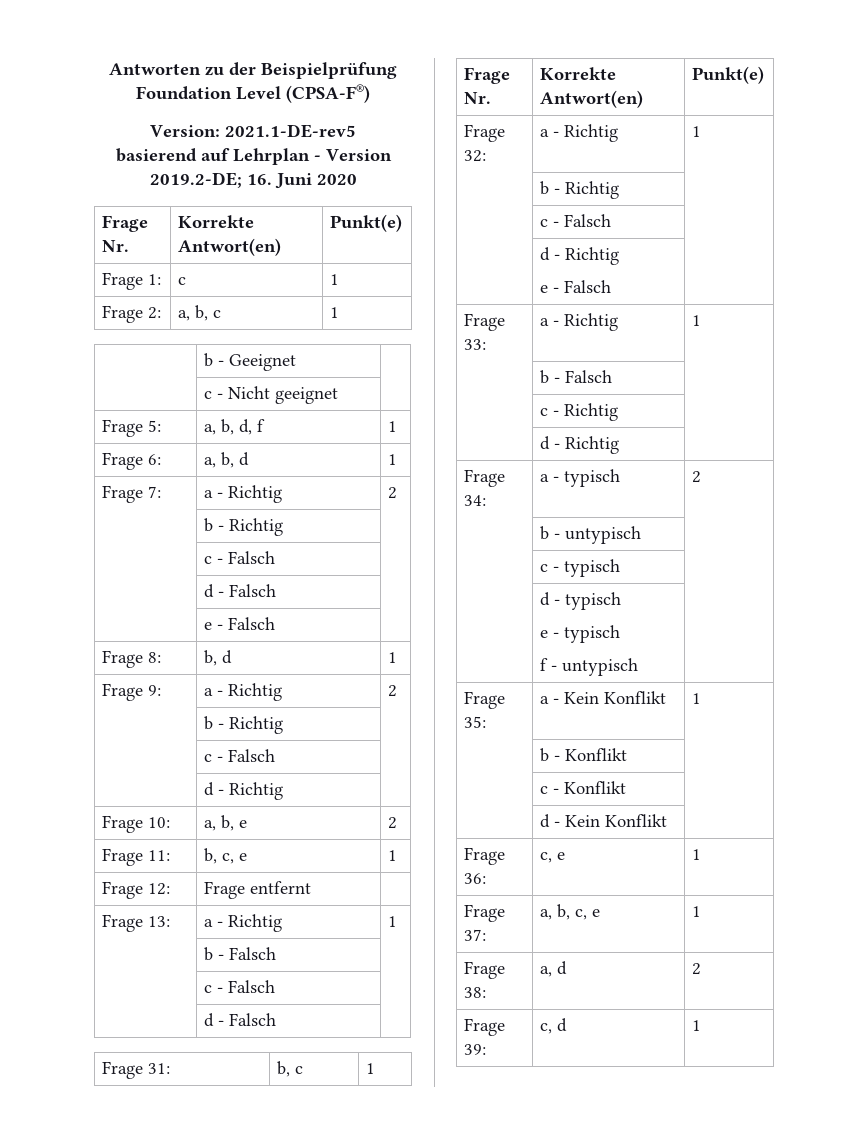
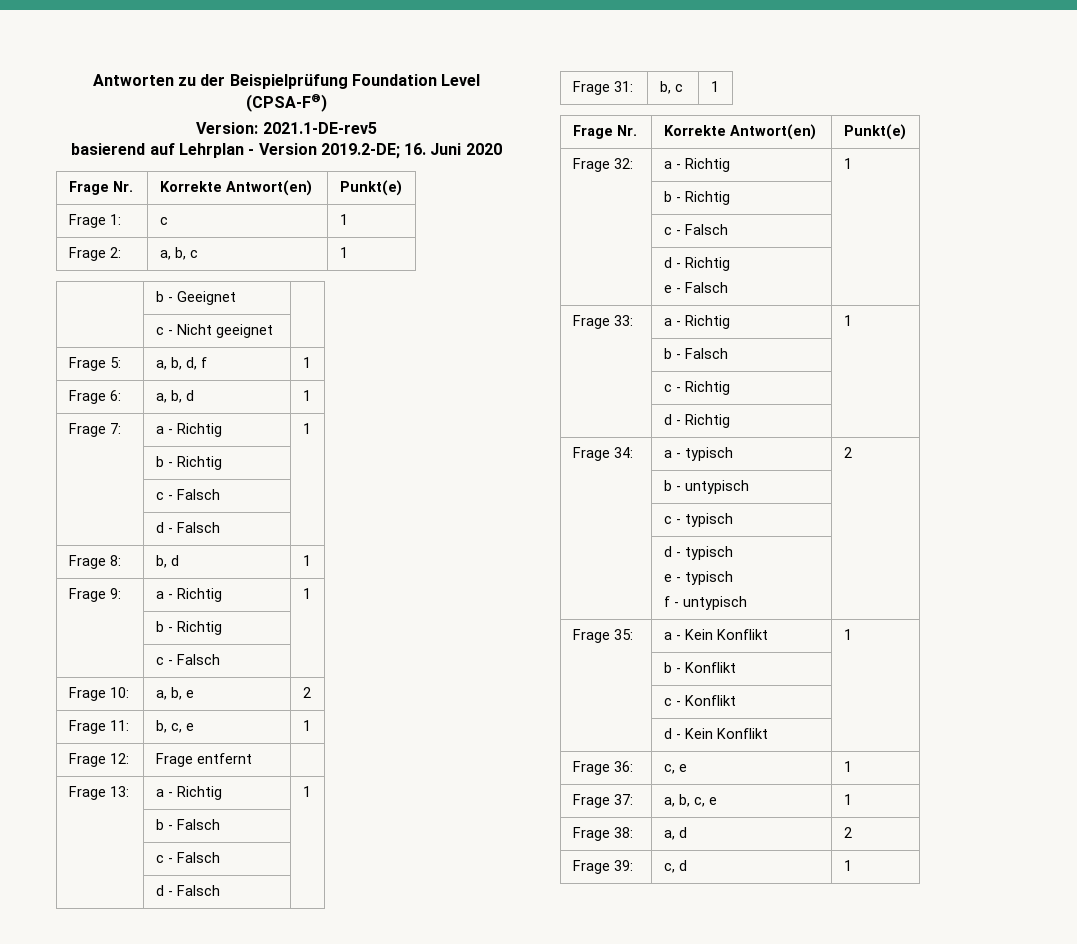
[387,487,397,499] 2 -> [302,423,311,434] 1
[203,617,275,630] // | e - Falsch | -> (220, 527) none
[387,685,397,697] [203,716,283,734] [203,749,275,762] [203,782,283,800] 2 // | b - Richtig | // | c - Falsch | // | d - Richtig | -> [302,588,311,599] [155,621,222,635] [155,654,220,665] 1 // | b - Richtig | // | c - Falsch |

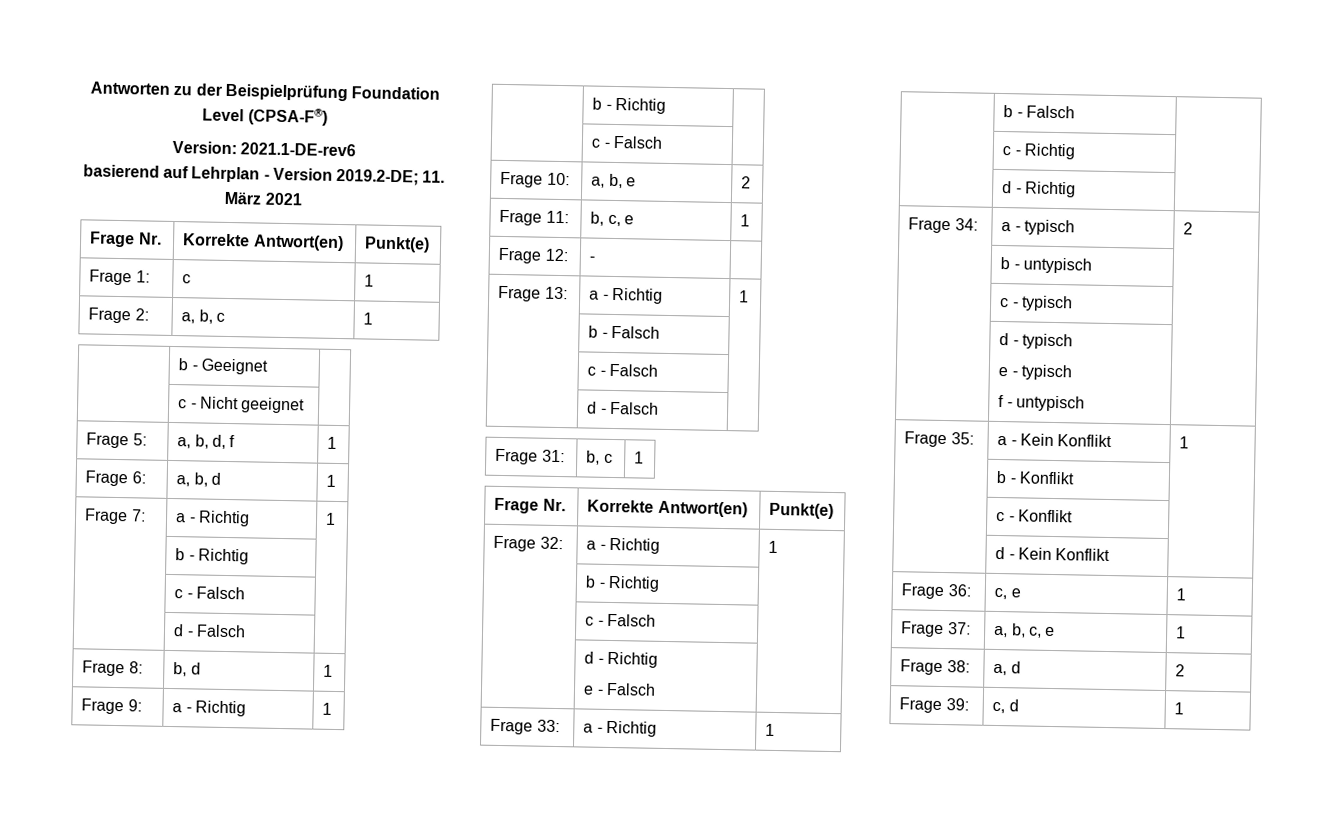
[262,122,377,134] 2021.1-DE-rev5 -> [240,142,357,157] 2021.1-DE-rev6
[404,143,502,155] 16. Juni 2020 -> [422,170,446,183] [224,191,302,206] 11. März 2021
[155,753,252,767] Frage entfernt -> [589,256,596,262] -

